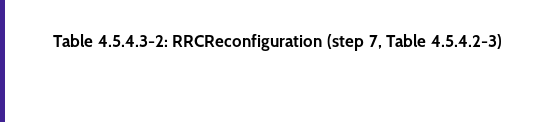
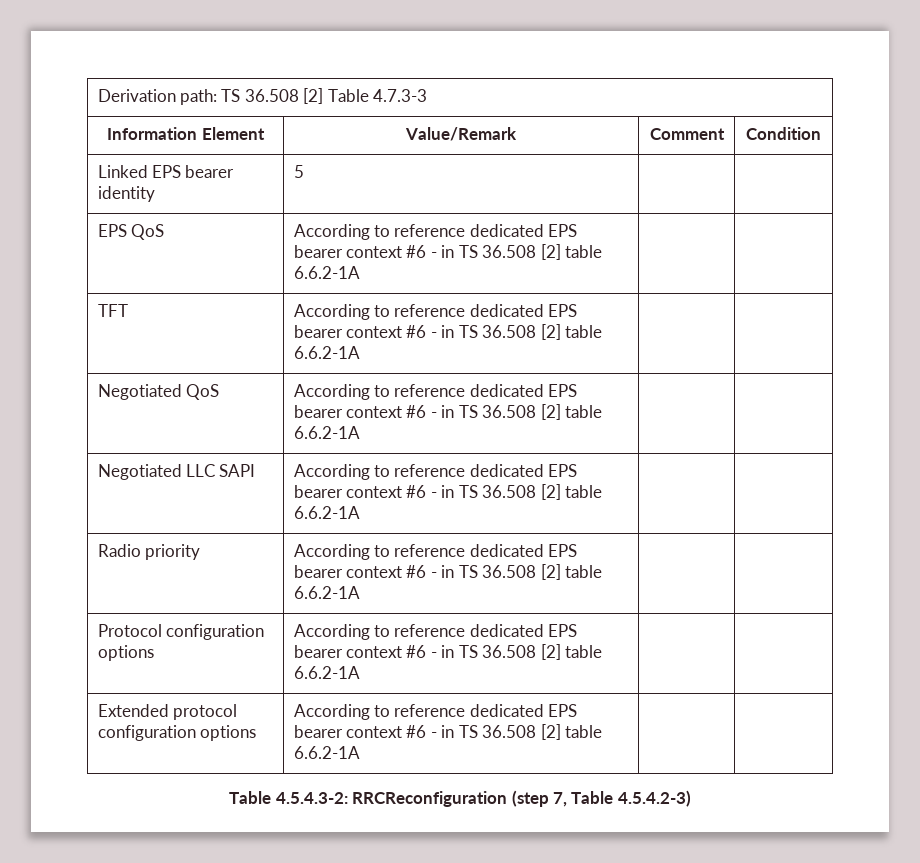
(53, 40) none -> [97,88,428,105] [107,127,265,140] [405,127,517,141] [649,128,725,140] [746,127,821,140] [97,165,235,178] [97,186,155,202] [293,165,304,178] [97,224,164,240] [293,224,578,240] [293,244,603,260] [293,266,360,279] [97,304,128,317] [293,304,578,320] [293,324,603,340] [293,346,360,359] [97,384,219,400] [293,384,578,400] [293,404,603,420] [293,426,360,439] [97,464,256,480] [293,464,578,480] [293,484,603,500] [293,506,360,519] [97,544,200,560] [293,544,578,560] [293,564,603,580] [293,586,360,599] [97,624,264,640] [97,645,154,661] [293,624,578,640] [293,644,603,660] [293,666,360,679] [97,704,237,720] [97,725,256,741] [293,704,578,720] [293,724,603,740] [293,746,360,759] Derivation path: TS 36.508 [2] Table 4.7.3-3 // Information Element | Value/Remark | Comment | Condition // Linked EPS bearer identity | 5 | | // EPS QoS | According to reference dedicated EPS bearer context #6 - in TS 36.508 [2] table 6.6.2-1A | | // TFT | According to reference dedicated EPS bearer context #6 - in TS 36.508 [2] table 6.6.2-1A | | // Negotiated QoS | According to reference dedicated EPS bearer context #6 - in TS 36.508 [2] table 6.6.2-1A | | // Negotiated LLC SAPI | According to reference dedicated EPS bearer context #6 - in TS 36.508 [2] table 6.6.2-1A | | // Radio priority | According to reference dedicated EPS bearer context #6 - in TS 36.508 [2] table 6.6.2-1A | | // Protocol configuration options | According to reference dedicated EPS bearer context #6 - in TS 36.508 [2] table 6.6.2-1A | | // Extended protocol configuration options | According to reference dedicated EPS bearer context #6 - in TS 36.508 [2] table 6.6.2-1A | | //

